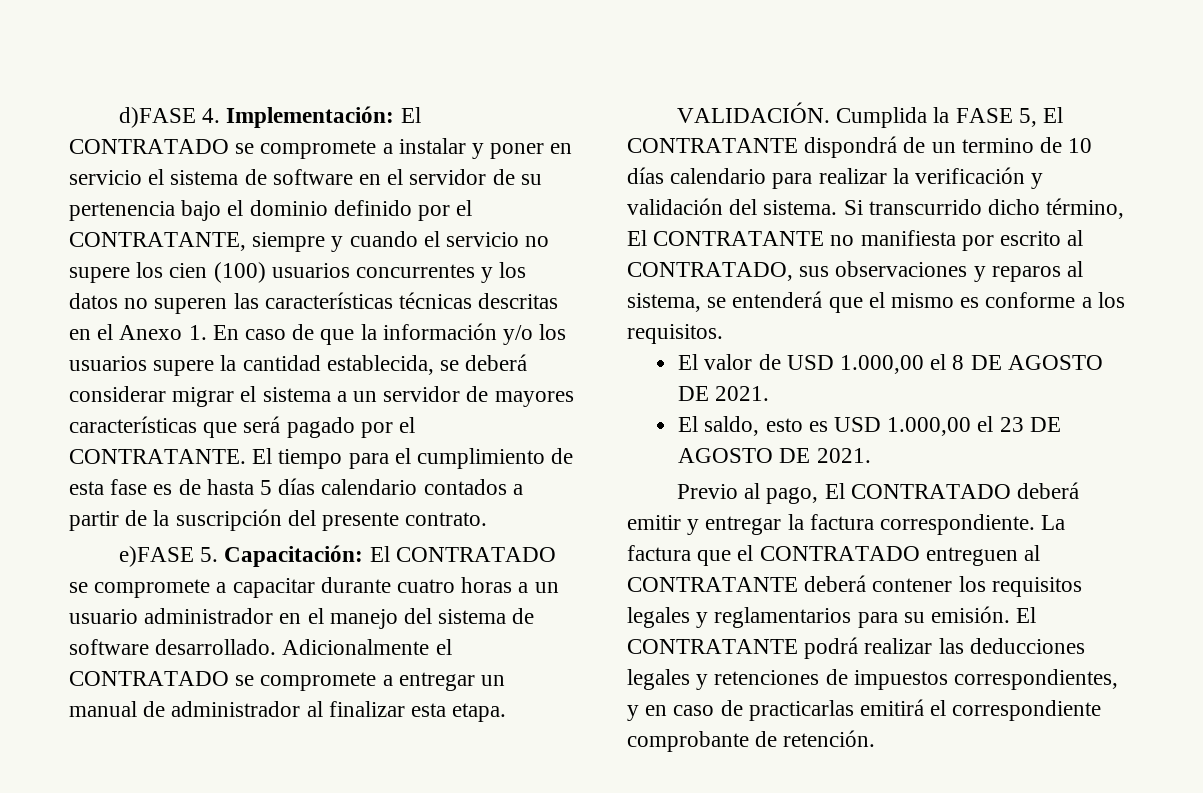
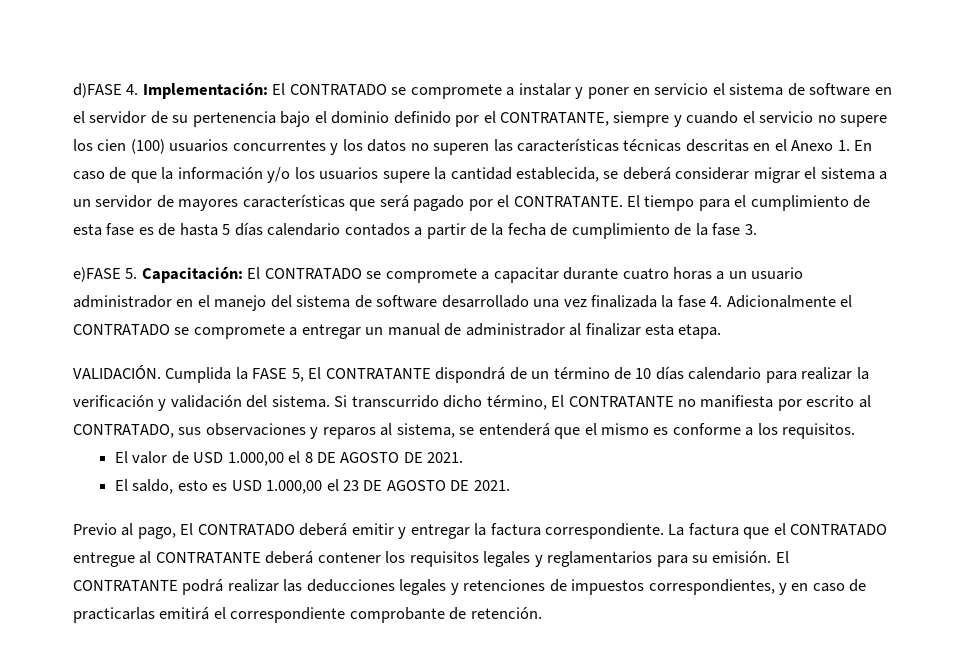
[175,509,488,531] suscripción del presente contrato. -> [507,223,757,239] fecha de cumplimiento de la fase 3.
[155,639,277,655] desarrollado. -> [441,295,723,308] desarrollado una vez finalizada la fase 4.
[961,138,1034,153] termino -> [553,367,610,379] término
[925,547,1018,566] entreguen -> [73,552,135,567] entregue

